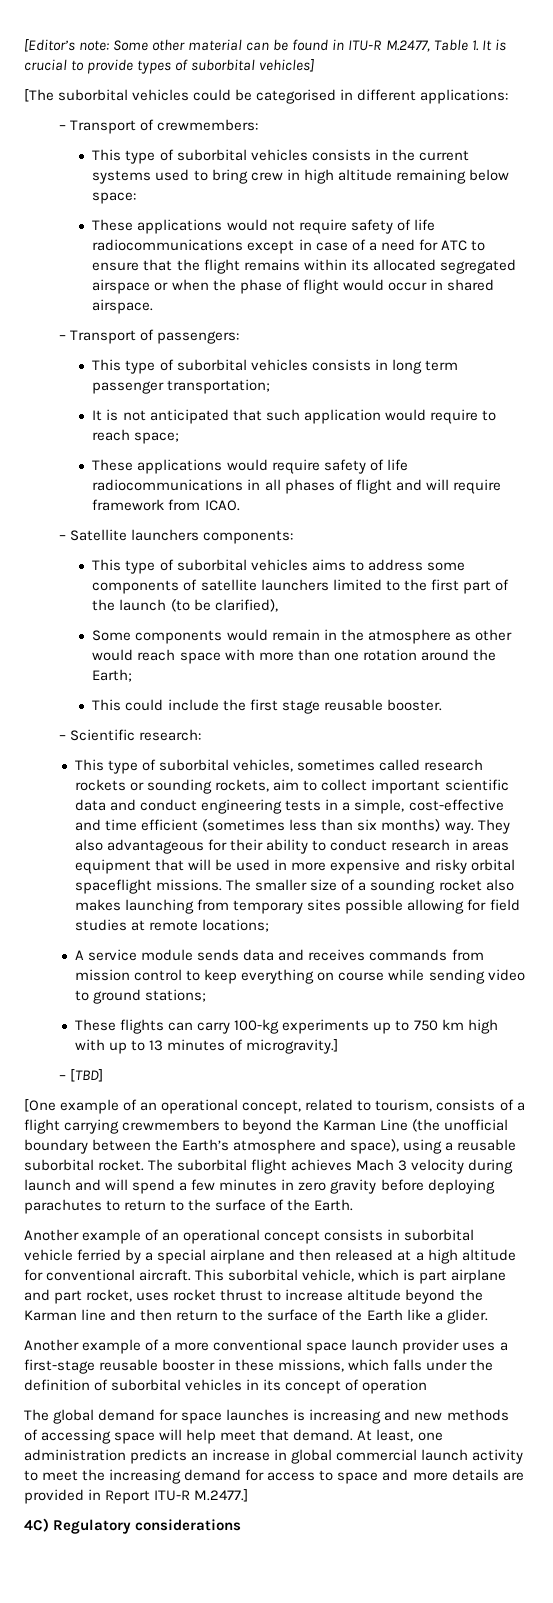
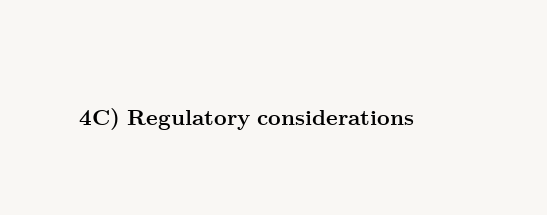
[24,39,506,52] [24,59,315,74] [24,89,509,104] [58,119,258,134] [92,149,469,164] [92,169,509,184] [92,192,137,204] [92,219,435,234] [92,239,485,254] [92,259,516,274] [92,279,494,294] [92,299,154,314] [58,329,239,344] [92,359,458,374] [92,379,271,394] [92,409,496,424] [92,429,180,444] [92,459,408,474] [92,479,501,494] [92,499,240,511] [58,529,293,544] [92,559,465,574] [92,579,509,594] [92,599,278,612] [92,629,512,644] [92,649,496,664] [92,669,133,682] [92,699,442,714] [58,729,201,741] [75,759,484,774] [75,779,509,794] [75,799,504,814] [75,819,510,834] [75,839,509,854] [75,859,515,874] [75,879,514,894] [75,899,520,914] [75,919,270,932] [75,949,484,961] [75,969,525,984] [75,989,207,1004] [75,1019,498,1034] [75,1039,339,1054] [58,1069,103,1082] [24,1099,525,1114] [24,1119,509,1134] [24,1139,517,1154] [24,1159,514,1174] [24,1179,495,1194] [24,1199,354,1214] [24,1229,475,1244] [24,1249,516,1264] [24,1269,507,1284] [24,1289,483,1304] [24,1309,488,1324] [24,1339,508,1354] [24,1359,494,1374] [24,1379,428,1394] [24,1409,509,1424] [24,1429,443,1444] [24,1449,524,1464] [24,1469,524,1484] [24,1489,249,1504] [Editor’s note: Some other material can be found in ITU-R M.2477, Table 1. It is crucial to provide types of suborbital vehicles] // [The suborbital vehicles could be categorised in different applications: // – Transport of crewmembers: // This type of suborbital vehicles consists in the current systems used to bring crew in high altitude remaining below space: // These applications would not require safety of life radiocommunications except in case of a need for ATC to ensure that the flight remains within its allocated segregated airspace or when the phase of flight would occur in shared airspace. // – Transport of passengers: // This type of suborbital vehicles consists in long term passenger transportation; // It is not anticipated that such application would require to reach space; // These applications would require safety of life radiocommunications in all phases of flight and will require framework from ICAO. // – Satellite launchers components: // This type of suborbital vehicles aims to address some components of satellite launchers limited to the first part of the launch (to be clarified), // Some components would remain in the atmosphere as other would reach space with more than one rotation around the Earth; // This could include the first stage reusable booster. // – Scientific research: // This type of suborbital vehicles, sometimes called research rockets or sounding rockets, aim to collect important scientific data and conduct engineering tests in a simple, cost-effective and time efficient (sometimes less than six months) way. They also advantageous for their ability to conduct research in areas equipment that will be used in more expensive and risky orbital spaceflight missions. The smaller size of a sounding rocket also makes launching from temporary sites possible allowing for field studies at remote locations; // A service module sends data and receives commands from mission control to keep everything on course while sending video to ground stations; // These flights can carry 100-kg experiments up to 750 km high with up to 13 minutes of microgravity.] // – [TBD] // [One example of an operational concept, related to tourism, consists of a flight carrying crewmembers to beyond the Karman Line (the unofficial boundary between the Earth’s atmosphere and space), using a reusable suborbital rocket. The suborbital flight achieves Mach 3 velocity during launch and will spend a few minutes in zero gravity before deploying parachutes to return to the surface of the Earth. // Another example of an operational concept consists in suborbital vehicle ferried by a special airplane and then released at a high altitude for conventional aircraft. This suborbital vehicle, which is part airplane and part rocket, uses rocket thrust to increase altitude beyond the Karman line and then return to the surface of the Earth like a glider. // Another example of a more conventional space launch provider uses a first-stage reusable booster in these missions, which falls under the definition of suborbital vehicles in its concept of operation // The global demand for space launches is increasing and new methods of accessing space will help meet that demand. At least, one administration predicts an increase in global commercial launch activity to meet the increasing demand for access to space and more details are provided in Report ITU-R M.2477.] // -> (79, 119) none

